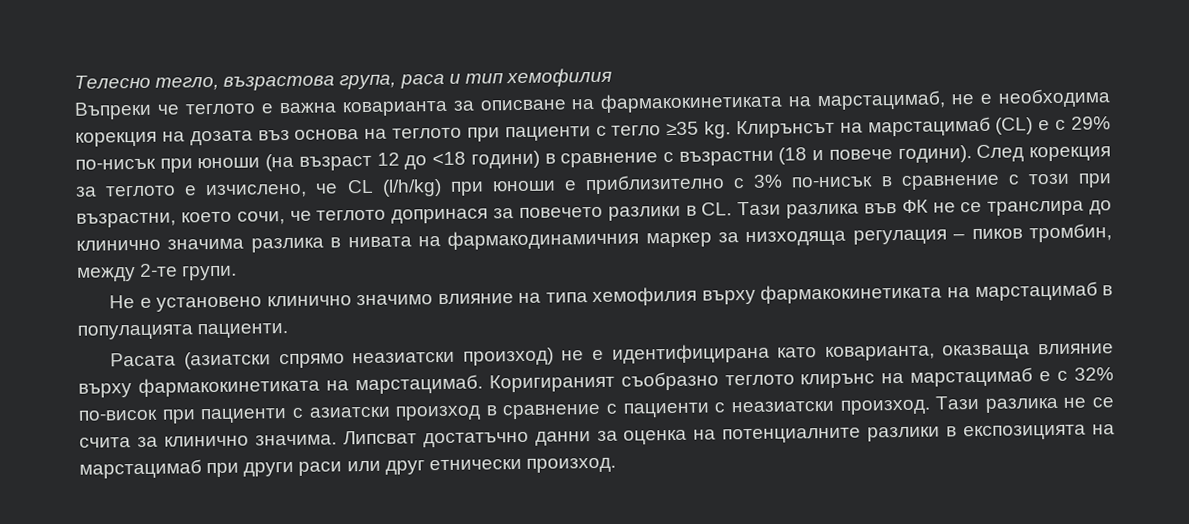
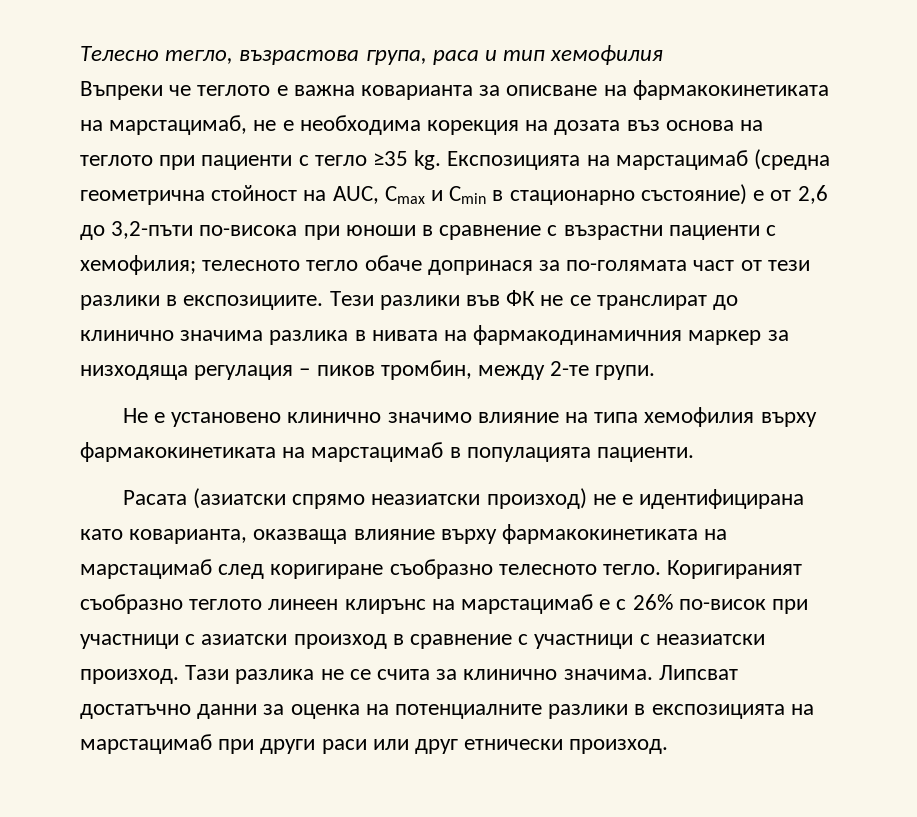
[735,116,1112,139] [75,144,1111,173] [75,173,1112,199] [76,201,860,228] Клирънсът на марстацимаб (CL) е с 29% по-нисък при юноши (на възраст 12 до <18 години) в сравнение с възрастни (18 и повече години). След корекция за теглото е изчислено, че CL (l/h/kg) при юноши е приблизително с 3% по-нисък в сравнение с този при възрастни, което сочи, че теглото допринася за повечето разлики в CL. Тази разлика -> [447,149,831,170] [80,184,828,205] [80,221,777,240] [80,255,810,275] [80,291,460,310] Експозицията на марстацимаб (средна геометрична стойност на AUC, Cmax и Cmin в стационарно състояние) е от 2,6 до 3,2-пъти по-висока при юноши в сравнение с възрастни пациенти с хемофилия; телесното тегло обаче допринася за по-голямата част от тези разлики в експозициите. Тези разлики
[987,200,1085,216] транслира -> [596,295,707,310] транслират
[354,374,483,395] марстацимаб. -> [80,559,662,579] марстацимаб след коригиране съобразно телесното тегло.
(795, 380) none -> [268,599,339,610] линеен
[1073,367,1114,381] 32% -> [632,594,673,610] 26%
[200,408,288,424] пациенти -> [80,634,179,649] участници
[622,402,710,418] пациенти -> [534,634,634,649] участници

